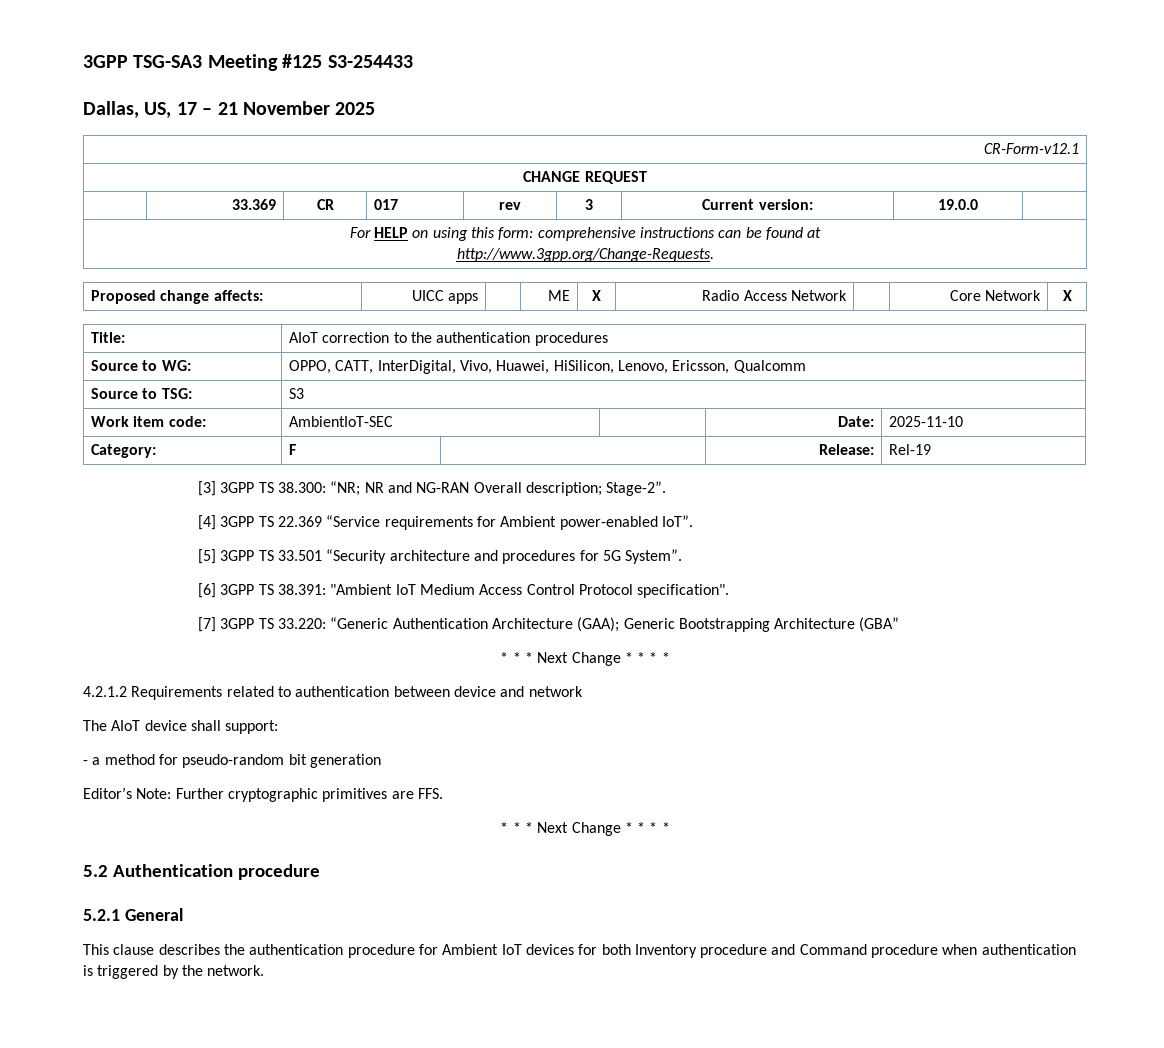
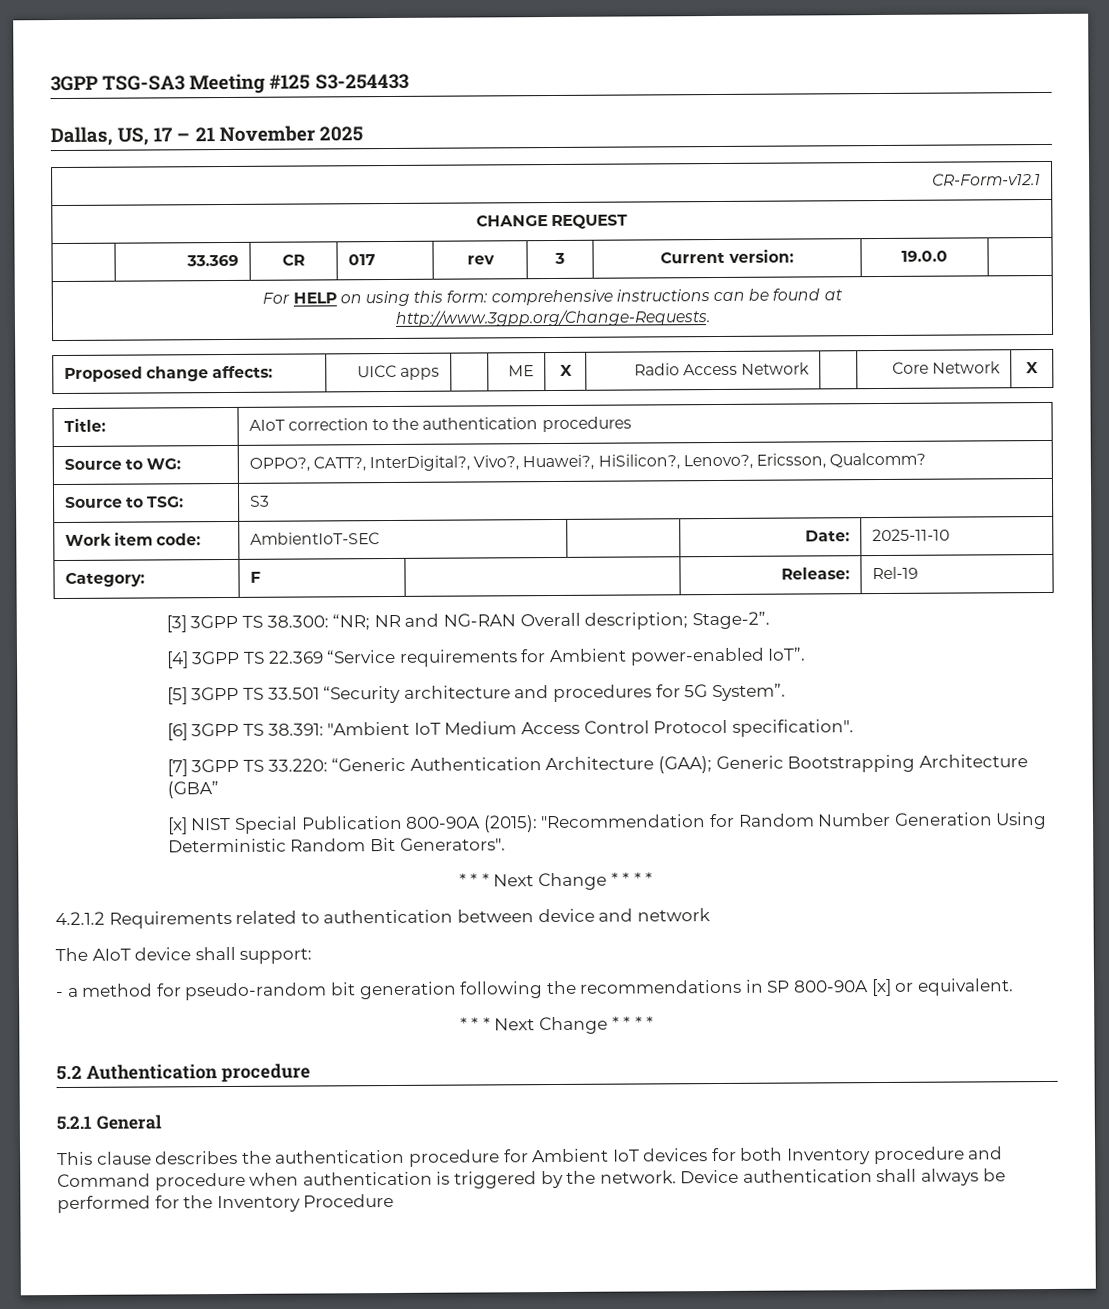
[289,360,806,374] OPPO, CATT, InterDigital, Vivo, Huawei, HiSilicon, Lenovo, Ericsson, Qualcomm -> [248,452,927,472] OPPO?, CATT?, InterDigital?, Vivo?, Huawei?, HiSilicon?, Lenovo?, Ericsson, Qualcomm?
(900, 624) none -> [166,811,1048,835] [167,837,506,853] // [x] NIST Special Publication 800-90A (2015): "Recommendation for Random Number Generation Using Deterministic Random Bit Generators".
[83,787,443,802] // Editor’s Note: Further cryptographic primitives are FFS. -> [459,978,1014,999] following the recommendations in SP 800-90A [x] or equivalent.
(265, 970) none -> [680,1168,1006,1186] [57,1193,395,1214] Device authentication shall always be performed for the Inventory Procedure

